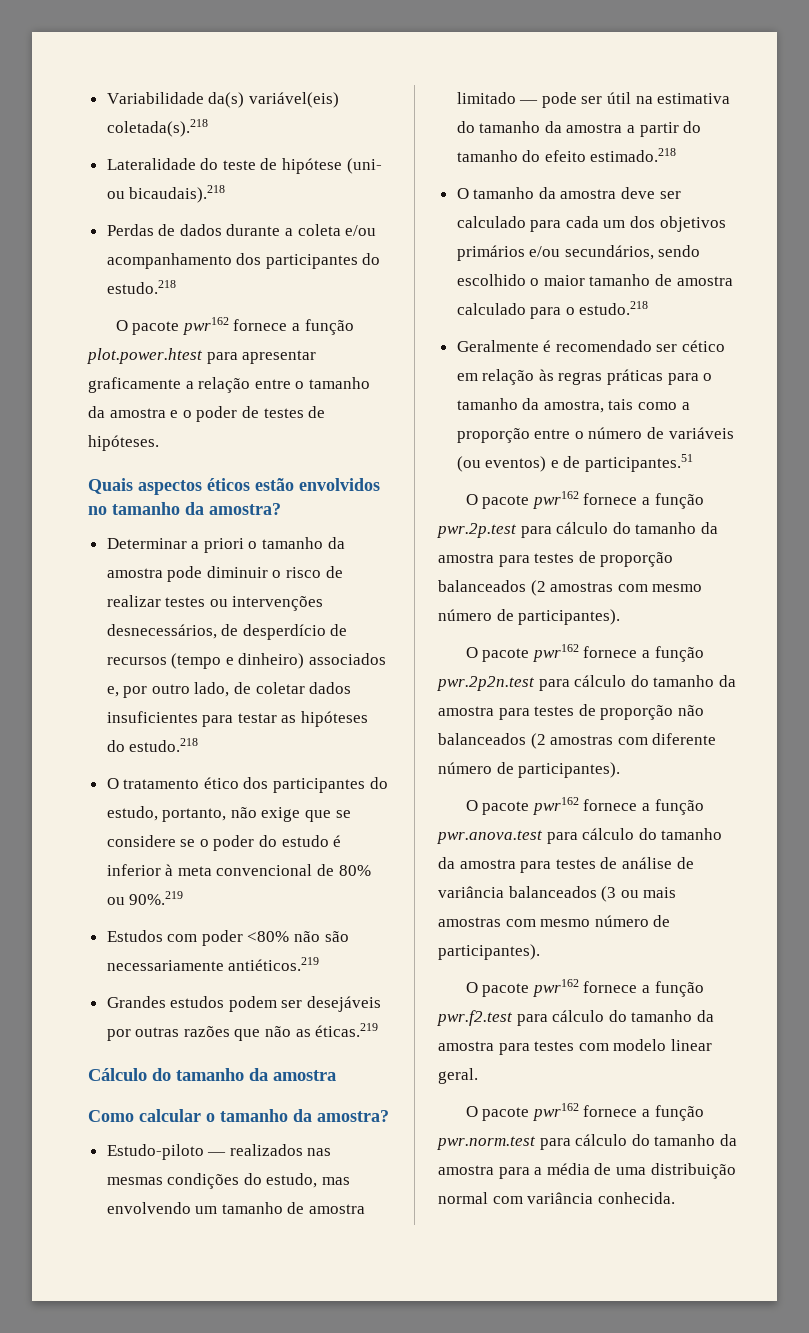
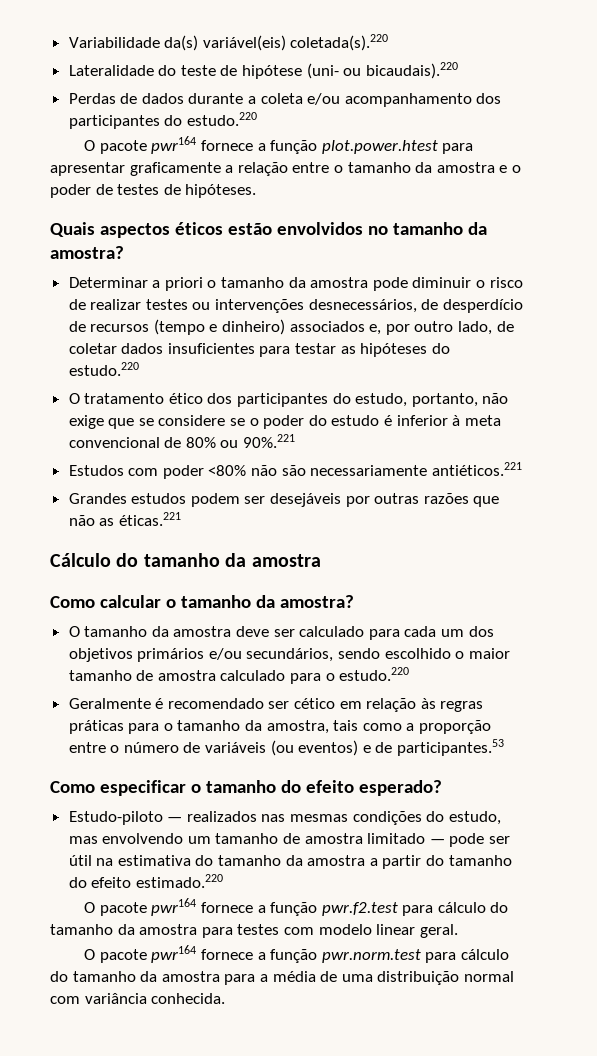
[106,119,208,137] coletada(s).218 -> [290,34,389,51] coletada(s).220
[129,185,226,203] bicaudais).218 -> [365,62,458,79] bicaudais).220
[106,280,176,294] [115,317,229,335] estudo.218 // O pacote pwr162 -> [186,112,257,126] [84,136,197,154] estudo.220 // O pacote pwr164
[129,738,199,752] estudo.218 -> [68,362,139,376] estudo.220
[129,891,184,905] 90%.219 -> [243,434,296,448] 90%.221
[228,957,320,971] antiéticos.219 -> [431,462,522,476] antiéticos.221
[315,1023,379,1037] éticas.219 -> [118,512,181,526] éticas.221
(389, 1116) none -> [68,626,494,640] [68,648,510,662] [68,667,410,684] [68,698,484,712] [68,720,492,734] [68,739,505,756] [50,780,442,796] // O tamanho da amostra deve ser calculado para cada um dos objetivos primários e/ou secundários, sendo escolhido o maior tamanho de amostra calculado para o estudo.220 // Geralmente é recomendado ser cético em relação às regras práticas para o tamanho da amostra, tais como a proporção entre o número de variáveis (ou eventos) e de participantes.53 // Como especificar o tamanho do efeito esperado?
[590,148,677,162] [456,187,681,199] [456,216,726,232] [456,245,701,261] [456,274,733,286] [456,301,649,319] [456,340,726,352] [456,369,713,385] [456,398,690,413] [456,427,734,443] [456,454,694,472] [465,491,704,509] [437,522,718,538] [438,551,674,567] [438,580,703,596] [438,609,621,625] [465,644,704,662] [437,675,736,691] [438,704,704,720] [438,733,717,749] [438,762,621,778] [465,797,704,815] [437,828,723,844] [438,857,694,873] [438,886,677,902] [438,915,671,927] [438,944,540,960] [465,979,579,997] estimado.218 // O tamanho da amostra deve ser calculado para cada um dos objetivos primários e/ou secundários, sendo escolhido o maior tamanho de amostra calculado para o estudo.218 // Geralmente é recomendado ser cético em relação às regras práticas para o tamanho da amostra, tais como a proporção entre o número de variáveis (ou eventos) e de participantes.51 // O pacote pwr162 fornece a função pwr.2p.test para cálculo do tamanho da amostra para testes de proporção balanceados (2 amostras com mesmo número de participantes). // O pacote pwr162 fornece a função pwr.2p2n.test para cálculo do tamanho da amostra para testes de proporção não balanceados (2 amostras com diferente número de participantes). // O pacote pwr162 fornece a função pwr.anova.test para cálculo do tamanho da amostra para testes de análise de variância balanceados (3 ou mais amostras com mesmo número de participantes). // O pacote pwr162 -> [135,874,223,888] [84,898,197,916] estimado.220 // O pacote pwr164
[532,1103,579,1121] pwr162 -> [151,945,197,963] pwr164

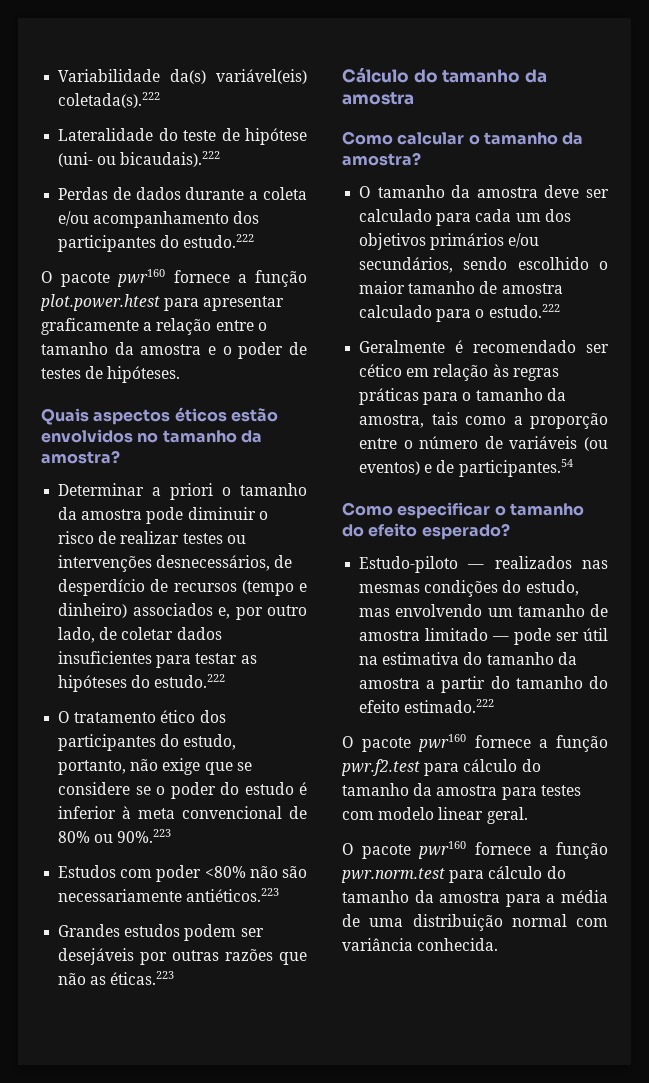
[290,34,389,51] coletada(s).220 -> [58,92,161,108] coletada(s).222
[365,62,458,79] bicaudais).220 -> [120,151,221,167] bicaudais).222
[186,112,257,126] [84,136,197,154] estudo.220 // O pacote pwr164 -> [183,234,255,248] [41,269,166,287] estudo.222 // O pacote pwr160
[68,362,139,376] estudo.220 -> [154,674,226,688] estudo.222
[243,434,296,448] 90%.221 -> [117,829,172,843] 90%.223
[431,462,522,476] antiéticos.221 -> [186,888,280,902] antiéticos.223
[118,512,181,526] éticas.221 -> [110,971,175,985] éticas.223
[339,667,410,681] estudo.220 -> [488,304,560,318] estudo.222
[397,739,505,756] participantes.53 -> [458,459,573,477] participantes.54
[135,874,223,888] [84,898,197,916] estimado.220 // O pacote pwr164 -> [404,699,495,713] [342,734,467,752] estimado.222 // O pacote pwr160
[151,945,197,963] pwr164 -> [418,841,467,859] pwr160

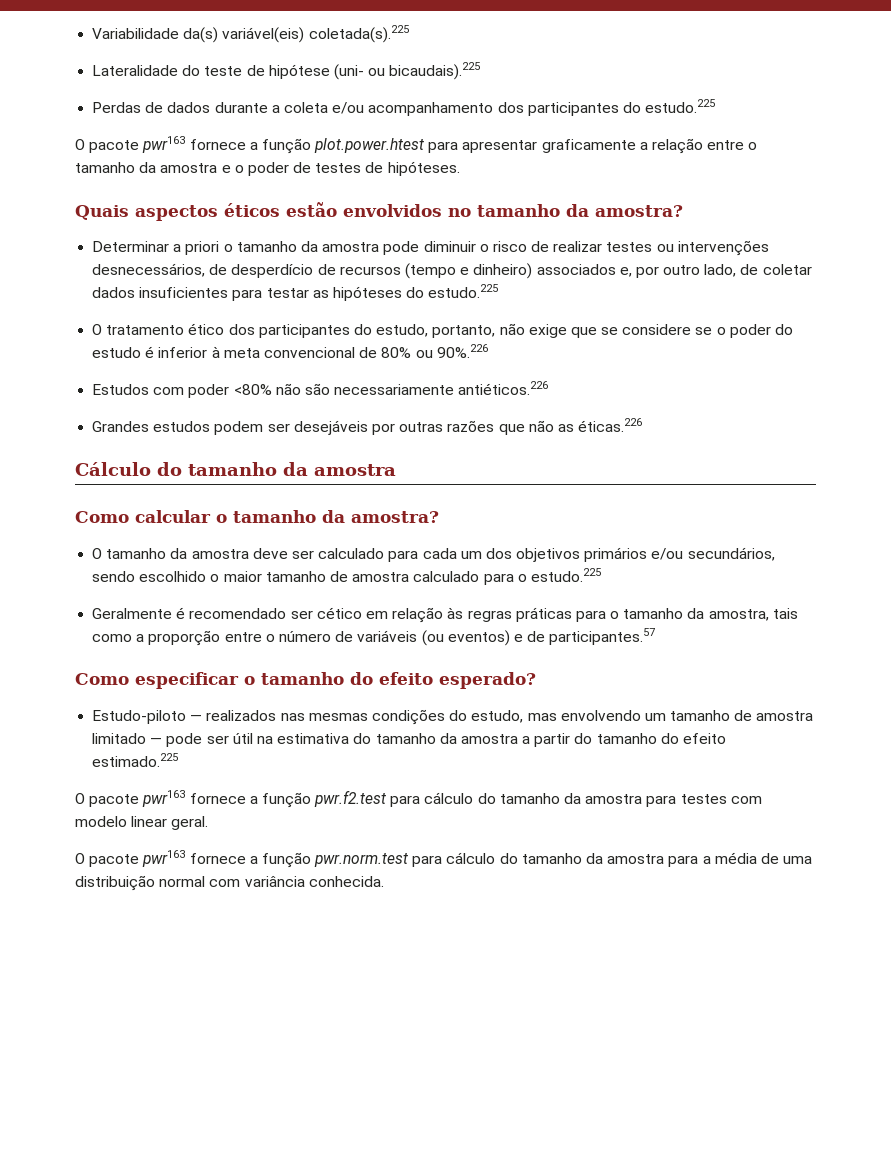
[58,92,161,108] coletada(s).222 -> [308,25,409,43] coletada(s).225
[120,151,221,167] bicaudais).222 -> [389,62,481,80] bicaudais).225
[183,234,255,248] [41,269,166,287] estudo.222 // O pacote pwr160 -> [645,99,716,113] [75,136,186,153] estudo.225 // O pacote pwr163
[154,674,226,688] estudo.222 -> [428,284,499,298] estudo.225
[117,829,172,843] 90%.223 -> [436,344,488,358] 90%.226
[186,888,280,902] antiéticos.223 -> [458,381,549,395] antiéticos.226
[110,971,175,985] éticas.223 -> [578,418,643,432] éticas.226
[488,304,560,318] estudo.222 -> [530,568,601,582] estudo.225
[458,459,573,477] participantes.54 -> [549,628,656,645] participantes.57
[404,699,495,713] [342,734,467,752] estimado.222 // O pacote pwr160 -> [92,753,179,767] [75,790,186,807] estimado.225 // O pacote pwr163
[418,841,467,859] pwr160 -> [142,850,186,867] pwr163

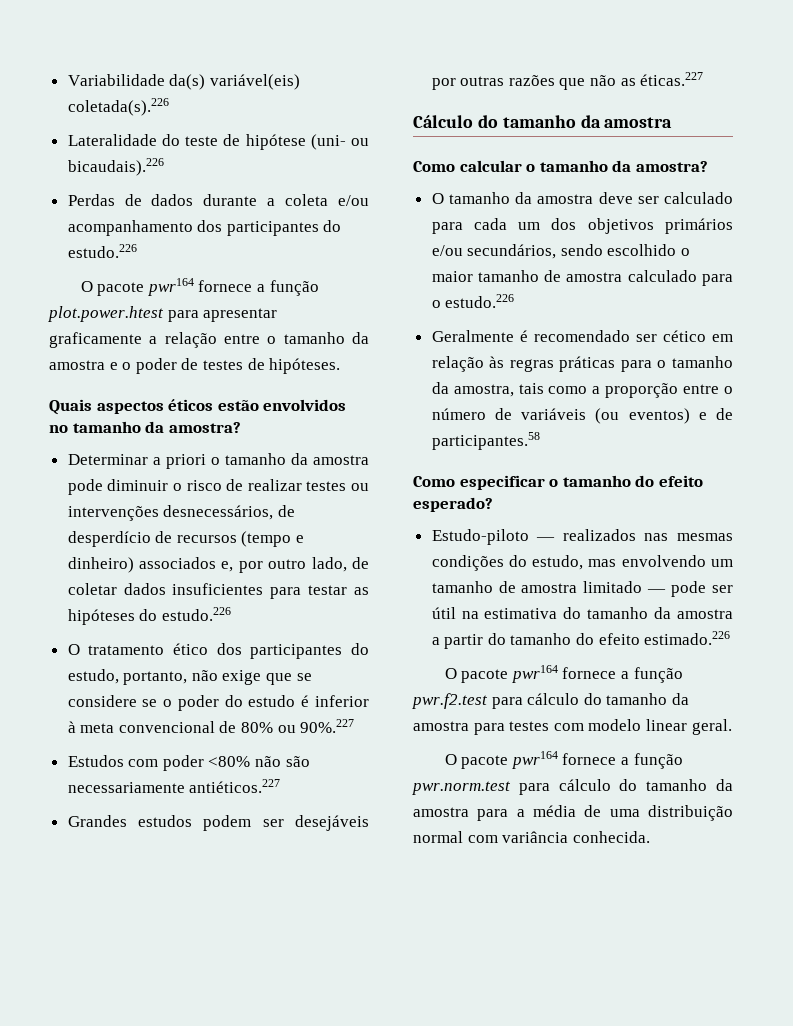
[308,25,409,43] coletada(s).225 -> [67,98,169,116] coletada(s).226
[389,62,481,80] bicaudais).225 -> [67,158,164,176] bicaudais).226
[645,99,716,113] [75,136,186,153] estudo.225 // O pacote pwr163 -> [67,244,137,258] [80,278,194,296] estudo.226 // O pacote pwr164
[428,284,499,298] estudo.225 -> [161,607,231,621] estudo.226
[436,344,488,358] 90%.226 -> [300,719,355,733] 90%.227
[458,381,549,395] antiéticos.226 -> [189,779,281,793] antiéticos.227
[578,418,643,432] éticas.226 -> [640,72,704,86] éticas.227
[530,568,601,582] estudo.225 -> [445,294,515,308] estudo.226
[549,628,656,645] participantes.57 -> [431,432,540,450] participantes.58
[92,753,179,767] [75,790,186,807] estimado.225 // O pacote pwr163 -> [644,631,731,645] [444,665,558,683] estimado.226 // O pacote pwr164
[142,850,186,867] pwr163 -> [511,751,558,769] pwr164

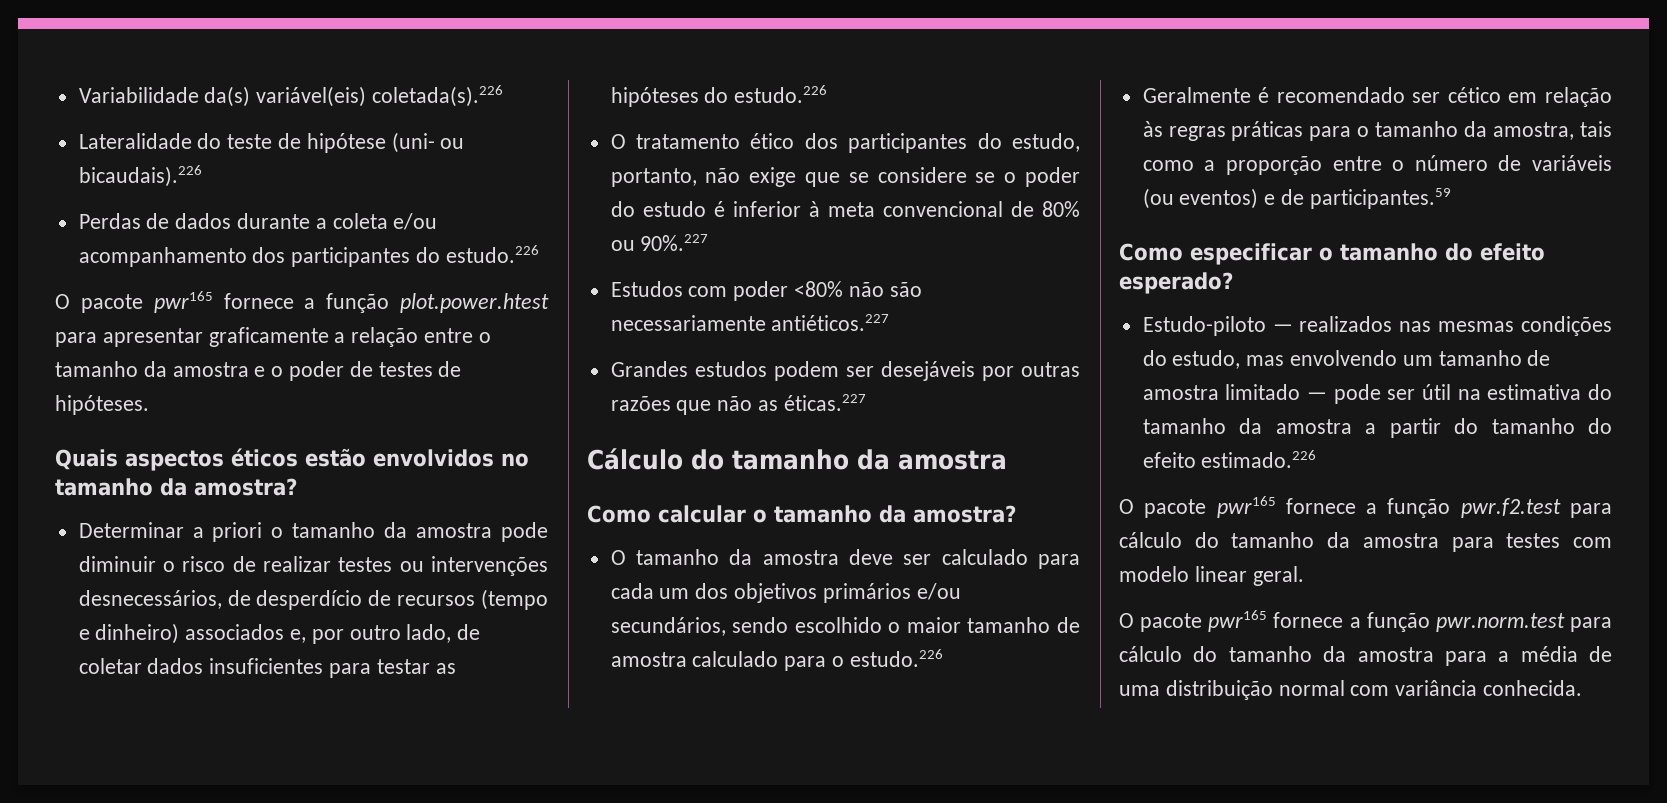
[147,278,194,296] pwr164 -> [153,291,213,313] pwr165
[431,432,540,450] participantes.58 -> [1309,188,1451,209] participantes.59
[511,665,558,683] pwr164 -> [1216,496,1276,518] pwr165
[511,751,558,769] pwr164 -> [1208,610,1268,632] pwr165

